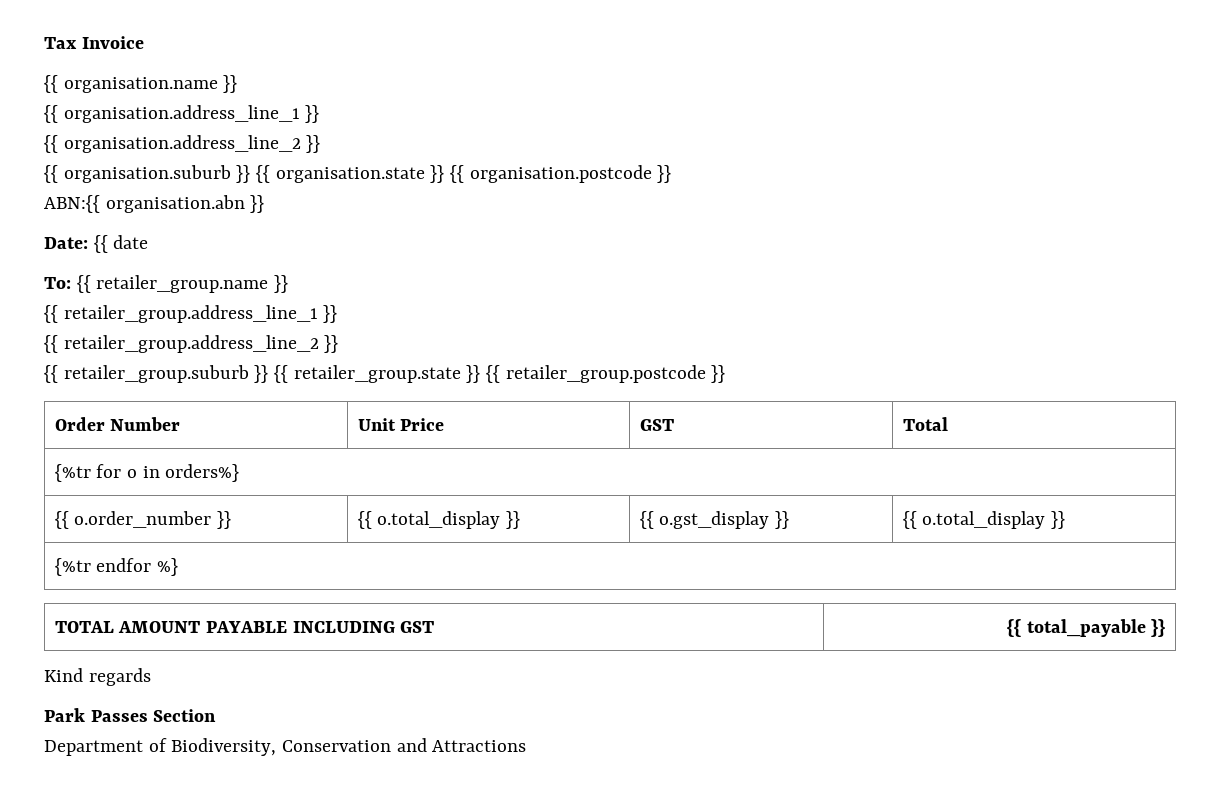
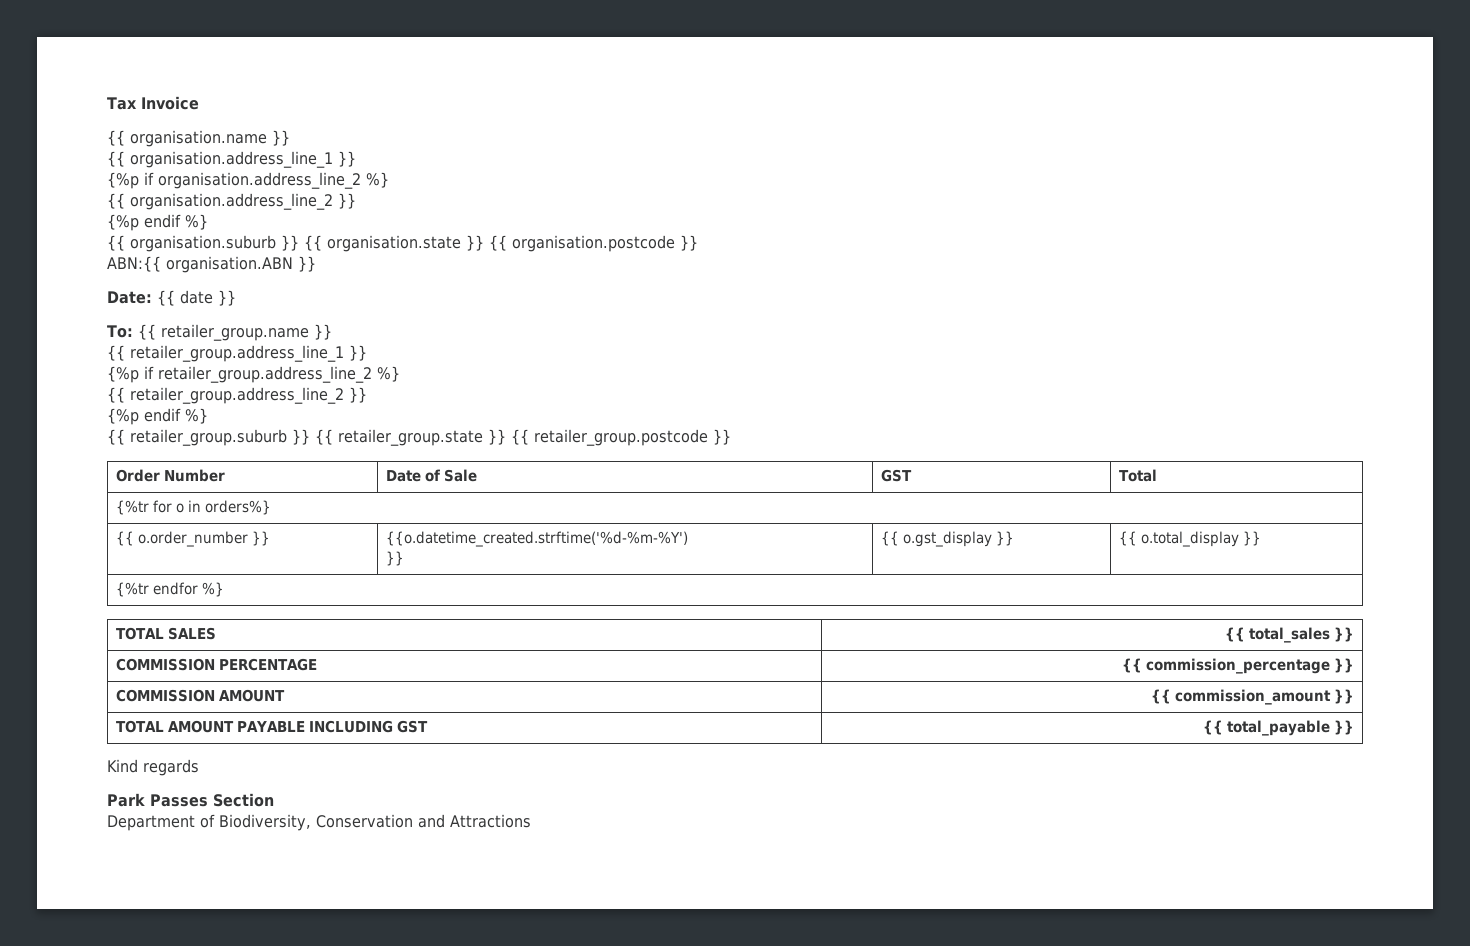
(320, 114) none -> [107,172,389,189] // {%p if organisation.address_line_2 %}
(321, 144) none -> [107,214,208,231] // {%p endif %}
[105,195,245,213] organisation.abn -> [166,256,293,273] organisation.ABN
(149, 242) none -> [218,290,236,306] }}
(338, 314) none -> [107,366,400,383] // {%p if retailer_group.address_line_2 %}
(339, 344) none -> [107,408,208,425] // {%p endif %}
[357,418,445,431] Unit Price -> [385,469,477,482] Date of Sale
[357,511,501,529] {{ o.total_display -> [385,531,688,547] {{o.datetime_created.strftime('%d-%m-%Y') //
(179, 567) none -> [115,627,216,640] [1225,627,1355,643] [115,658,317,671] [1122,658,1355,674] [115,689,285,702] [1151,689,1355,705] // TOTAL SALES | {{ total_sales }} // COMMISSION PERCENTAGE | {{ commission_percentage }} // COMMISSION AMOUNT | {{ commission_amount }}

